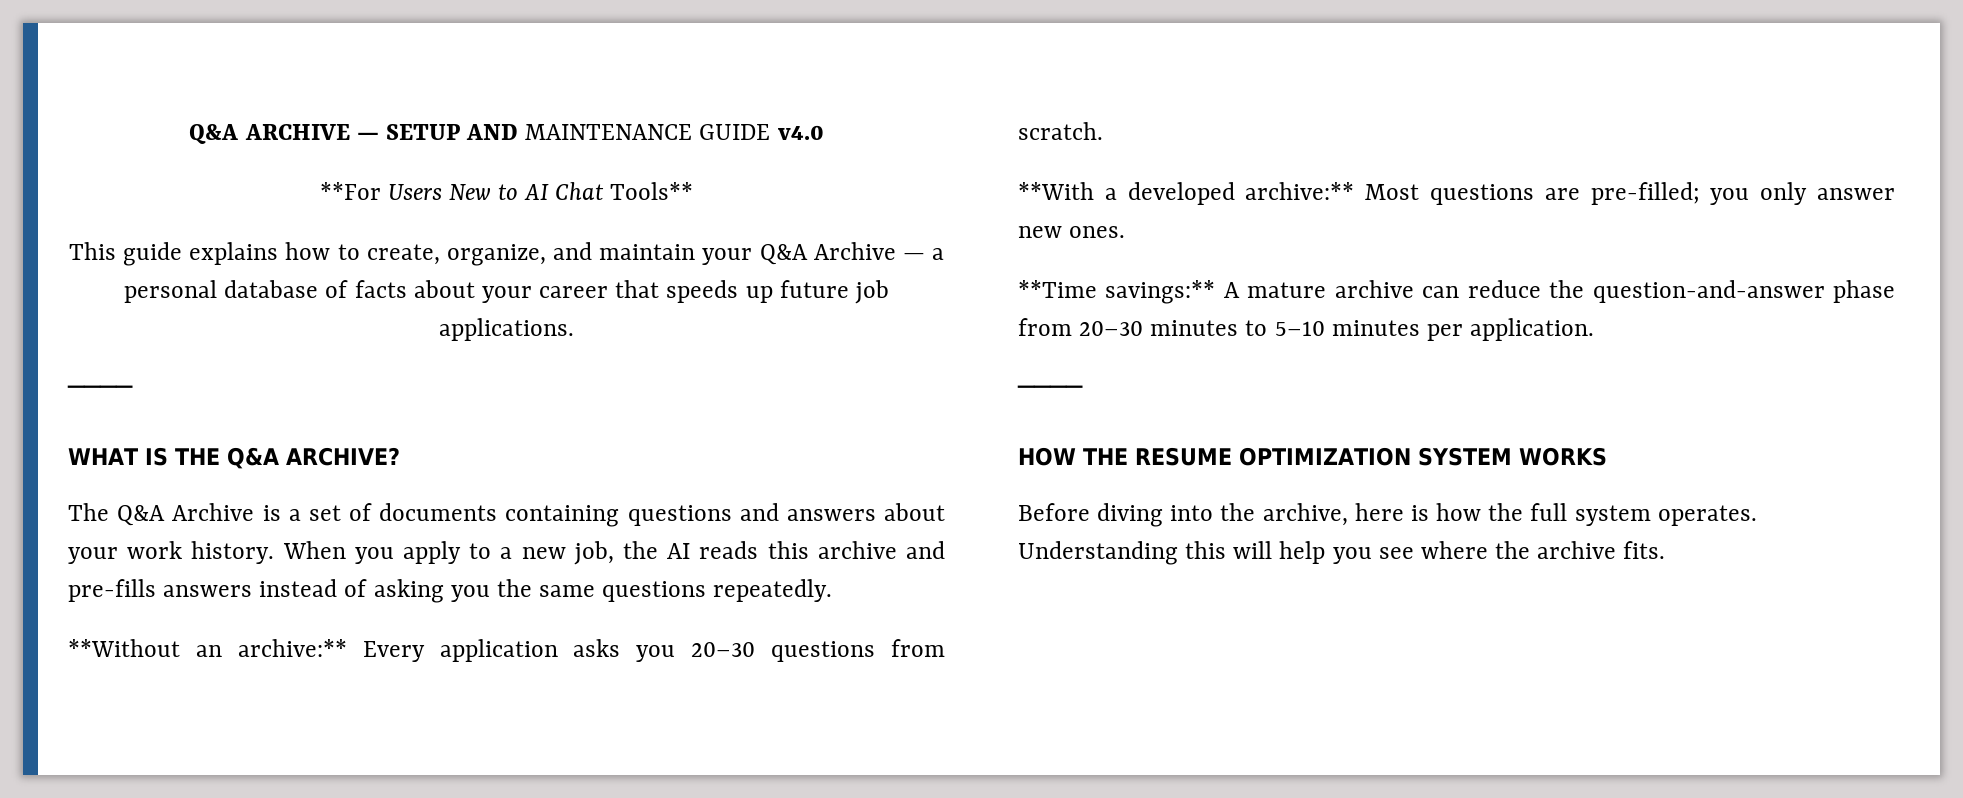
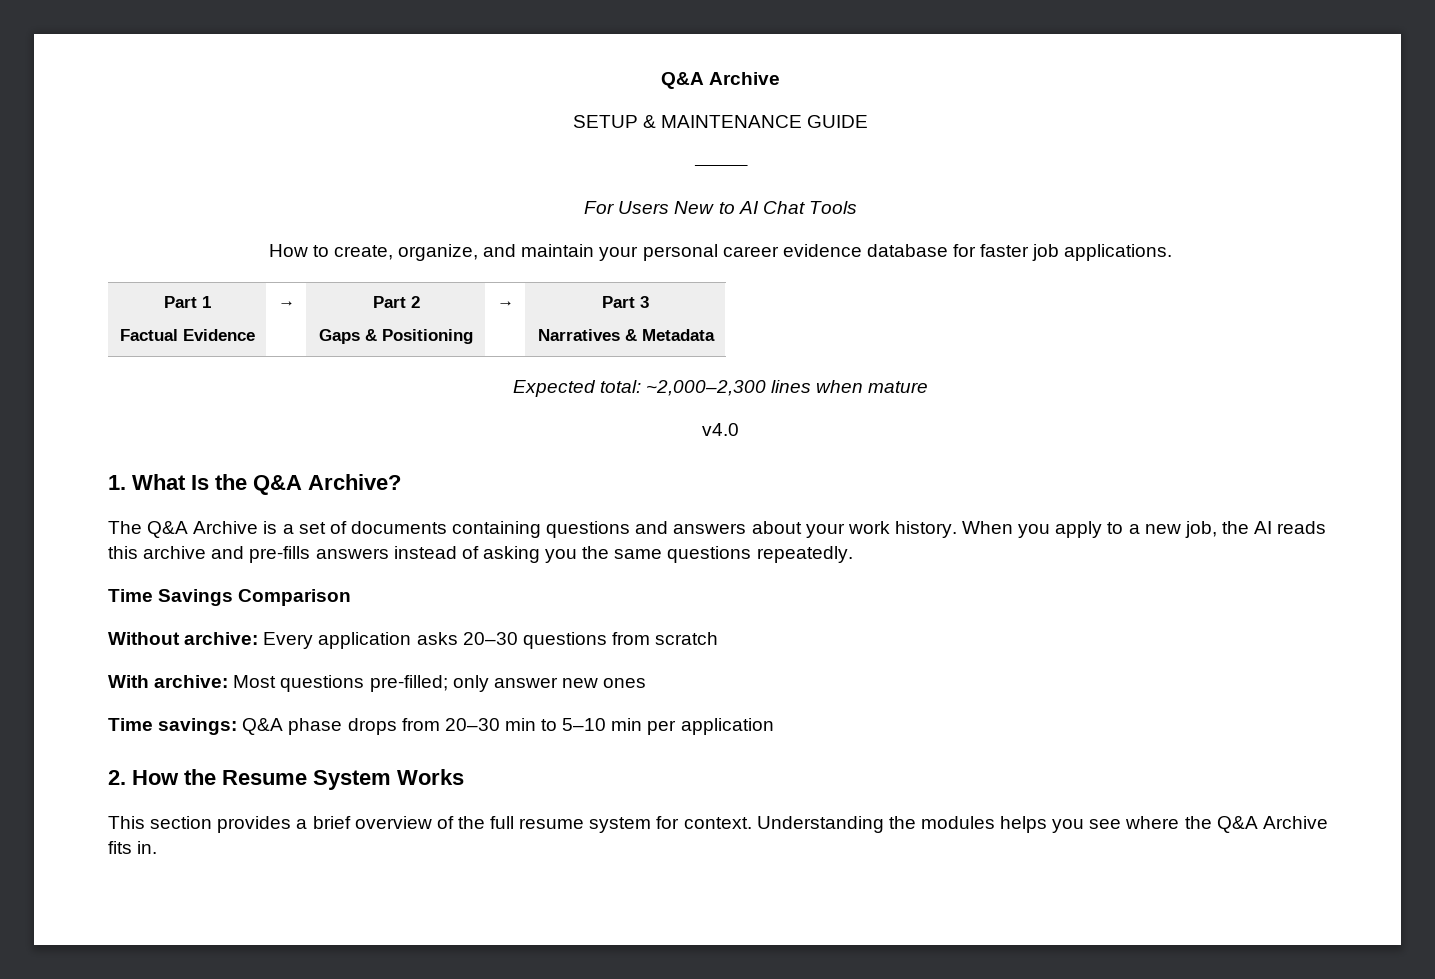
[189,124,519,144] Q&A ARCHIVE — SETUP AND -> [660,72,781,89] [572,115,656,128] Q&A Archive // SETUP &
[777,125,824,140] [319,182,381,200] v4.0 // **For -> [693,165,748,171] [584,201,615,214] // ──── // For
[610,182,694,200] [68,242,331,266] Tools** // This guide explains how -> [808,201,857,214] [268,244,308,257] Tools // How
[759,242,945,265] [124,280,889,304] [439,318,574,341] [67,385,133,396] [68,447,400,469] Q&A Archive — a personal database of facts about your career that speeds up future job applications. // ──── // WHAT IS THE Q&A ARCHIVE? -> [642,244,1173,261] [164,296,211,308] [120,329,255,341] [278,301,295,308] [372,296,420,308] [319,329,473,344] [497,301,514,308] [602,296,649,308] [537,329,715,341] [512,380,929,397] [702,423,739,436] [108,474,401,495] personal career evidence database for faster job applications. // Part 1 // Factual Evidence | → | Part 2 // Gaps & Positioning | → | Part 3 // Narratives & Metadata // Expected total: ~2,000–2,300 lines when mature // v4.0 // 1. What Is the Q&A Archive?
[68,639,347,657] **Without an archive:** -> [108,589,352,606] [108,632,259,645] Time Savings Comparison // Without archive:
[636,645,676,662] you -> (458, 638) none
[1018,122,1103,140] [1018,182,1895,205] [1018,226,1126,238] [1018,280,1895,304] scratch. // **With a developed archive:** Most questions are pre-filled; you only answer new ones. // **Time savings:** A mature archive can reduce the question-and-answer phase -> [655,632,719,645] [108,675,647,692] [108,718,397,735] scratch // With archive: Most questions pre-filled; only answer new ones // Time savings: Q&A phase drops
[1150,320,1239,336] minutes -> [504,718,536,731] min
[1331,318,1595,341] [1017,385,1083,396] [1018,447,1607,466] [1018,503,1757,527] [1018,541,1666,565] minutes per application. // ──── // HOW THE RESUME OPTIMIZATION SYSTEM WORKS // Before diving into the archive, here is how the full system operates. Understanding this will help you see where the archive fits. -> [611,718,774,735] [108,769,464,790] [108,816,1328,833] [108,841,158,854] min per application // 2. How the Resume System Works // This section provides a brief overview of the full resume system for context. Understanding the modules helps you see where the Q&A Archive fits in.

